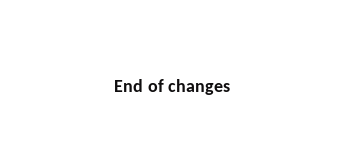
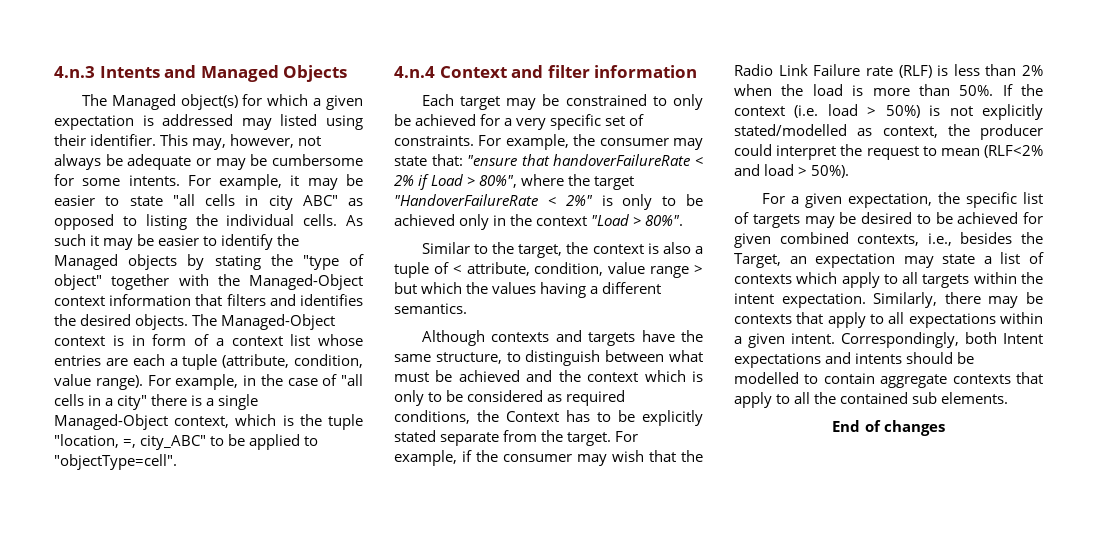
(113, 85) none -> [54,65,348,82] [81,94,363,110] [54,114,363,130] [54,134,322,150] [54,154,363,170] [54,174,363,190] [54,194,363,210] [54,214,363,230] [54,234,300,250] [54,254,364,270] [54,274,363,290] [54,294,363,306] [54,314,336,330] [54,334,363,346] [54,354,363,370] [54,374,363,390] [54,394,259,410] [54,414,363,430] [54,434,319,450] [54,454,177,470] [394,65,698,78] [421,94,703,110] [394,114,645,130] [394,134,703,150] [394,154,703,166] [394,174,635,190] [394,194,703,210] [394,214,684,230] [421,242,703,258] [394,262,703,278] [394,282,662,298] [394,303,467,314] [421,330,703,346] [394,350,703,366] [394,370,703,382] [394,390,626,406] [394,410,703,426] [394,430,639,446] [394,450,703,466] [734,64,1043,78] [734,84,1043,96] [734,104,1043,120] [734,124,1043,140] [734,144,1043,160] [734,164,850,178] [761,192,1043,208] [734,212,1043,228] [734,232,1043,248] [734,252,1044,268] [734,272,1043,288] [734,292,1043,308] [734,312,1043,328] [734,332,1043,348] [734,352,975,368] [734,372,1043,388] [734,392,1009,408] 4.n.3 Intents and Managed Objects // The Managed object(s) for which a given expectation is addressed may listed using their identifier. This may, however, not always be adequate or may be cumbersome for some intents. For example, it may be easier to state "all cells in city ABC" as opposed to listing the individual cells. As such it may be easier to identify the Managed objects by stating the "type of object" together with the Managed-Object context information that filters and identifies the desired objects. The Managed-Object context is in form of a context list whose entries are each a tuple (attribute, condition, value range). For example, in the case of "all cells in a city" there is a single Managed-Object context, which is the tuple "location, =, city_ABC" to be applied to "objectType=cell". // 4.n.4 Context and filter information // Each target may be constrained to only be achieved for a very specific set of constraints. For example, the consumer may state that: "ensure that handoverFailureRate < 2% if Load > 80%", where the target "HandoverFailureRate < 2%" is only to be achieved only in the context "Load > 80%". // Similar to the target, the context is also a tuple of < attribute, condition, value range > but which the values having a different semantics. // Although contexts and targets have the same structure, to distinguish between what must be achieved and the context which is only to be considered as required conditions, the Context has to be explicitly stated separate from the target. For example, if the consumer may wish that the Radio Link Failure rate (RLF) is less than 2% when the load is more than 50%. If the context (i.e. load > 50%) is not explicitly stated/modelled as context, the producer could interpret the request to mean (RLF<2% and load > 50%). // For a given expectation, the specific list of targets may be desired to be achieved for given combined contexts, i.e., besides the Target, an expectation may state a list of contexts which apply to all targets within the intent expectation. Similarly, there may be contexts that apply to all expectations within a given intent. Correspondingly, both Intent expectations and intents should be modelled to contain aggregate contexts that apply to all the contained sub elements. //

